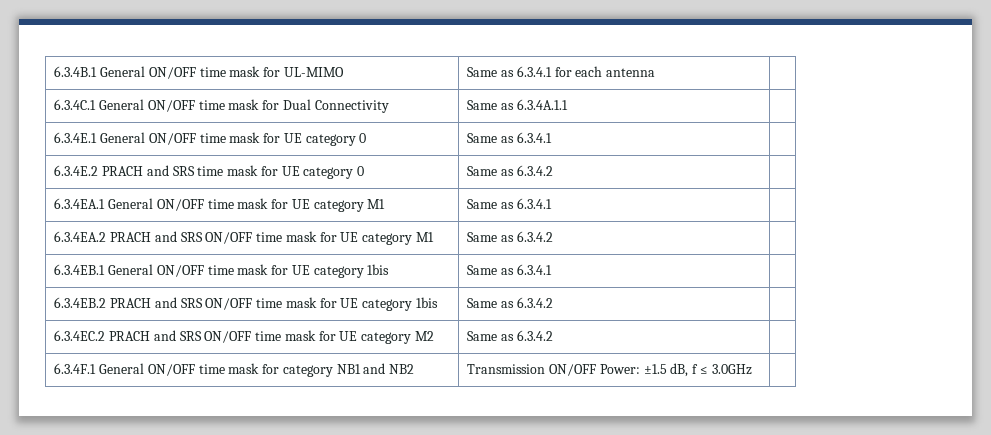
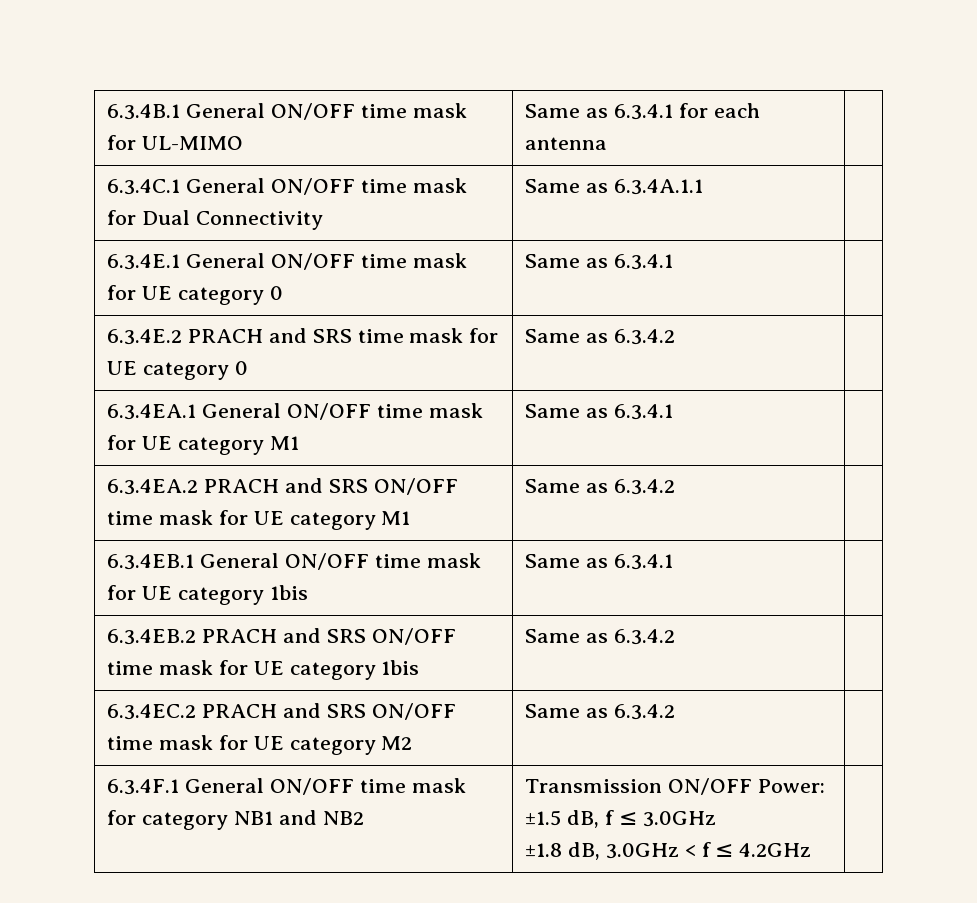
(752, 369) none -> [525,842,812,860] // ±1.8 dB, 3.0GHz < f ≤ 4.2GHz

